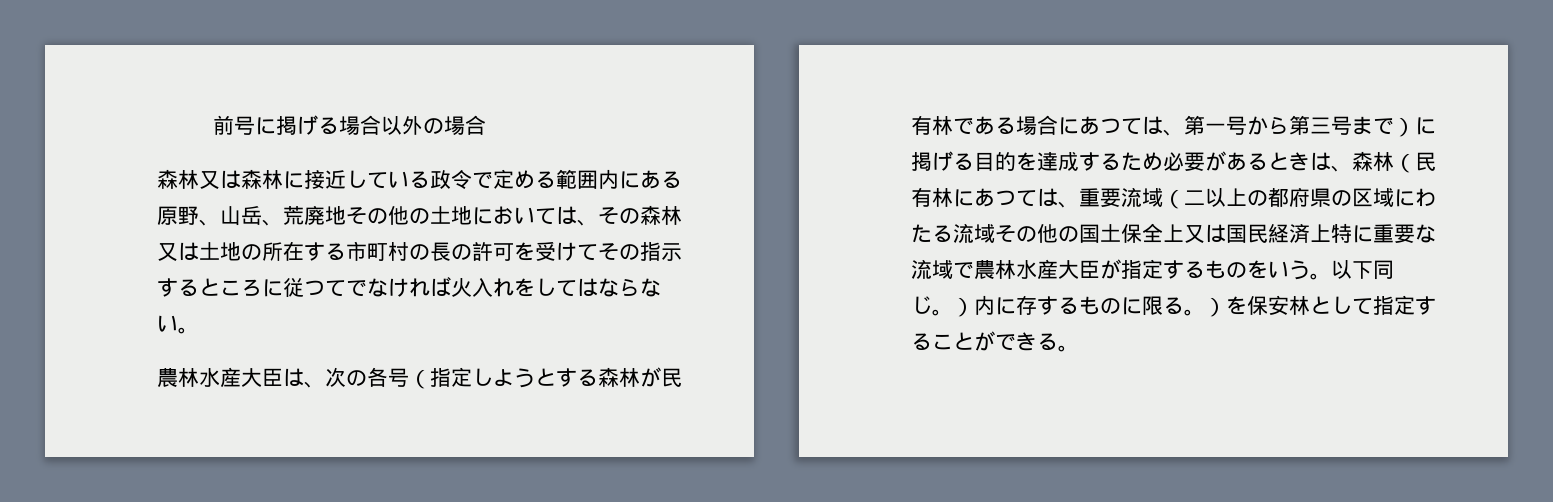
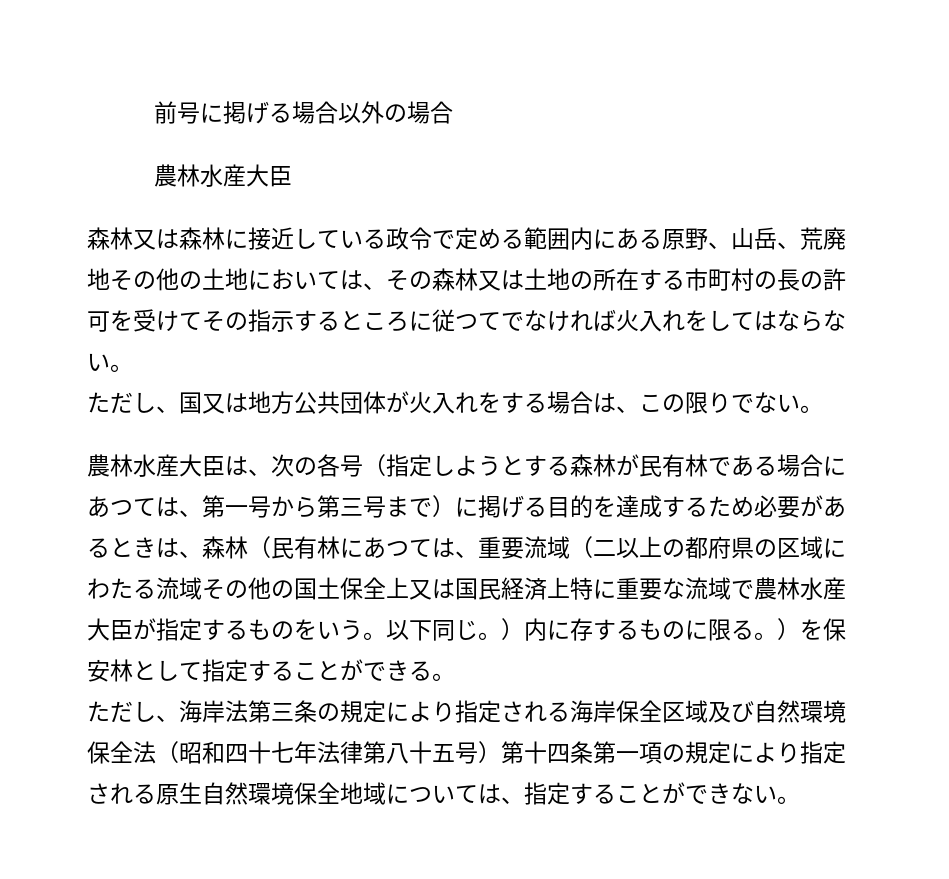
(487, 125) none -> [154,164,293,187] // 農林水産大臣
(199, 330) none -> [87,391,823,414] // ただし、国又は地方公共団体が火入れをする場合は、この限りでない。
(1079, 348) none -> [87,700,846,723] [87,741,846,764] [87,782,800,805] // ただし、海岸法第三条の規定により指定される海岸保全区域及び自然環境保全法（昭和四十七年法律第八十五号）第十四条第一項の規定により指定される原生自然環境保全地域については、指定することができない。

